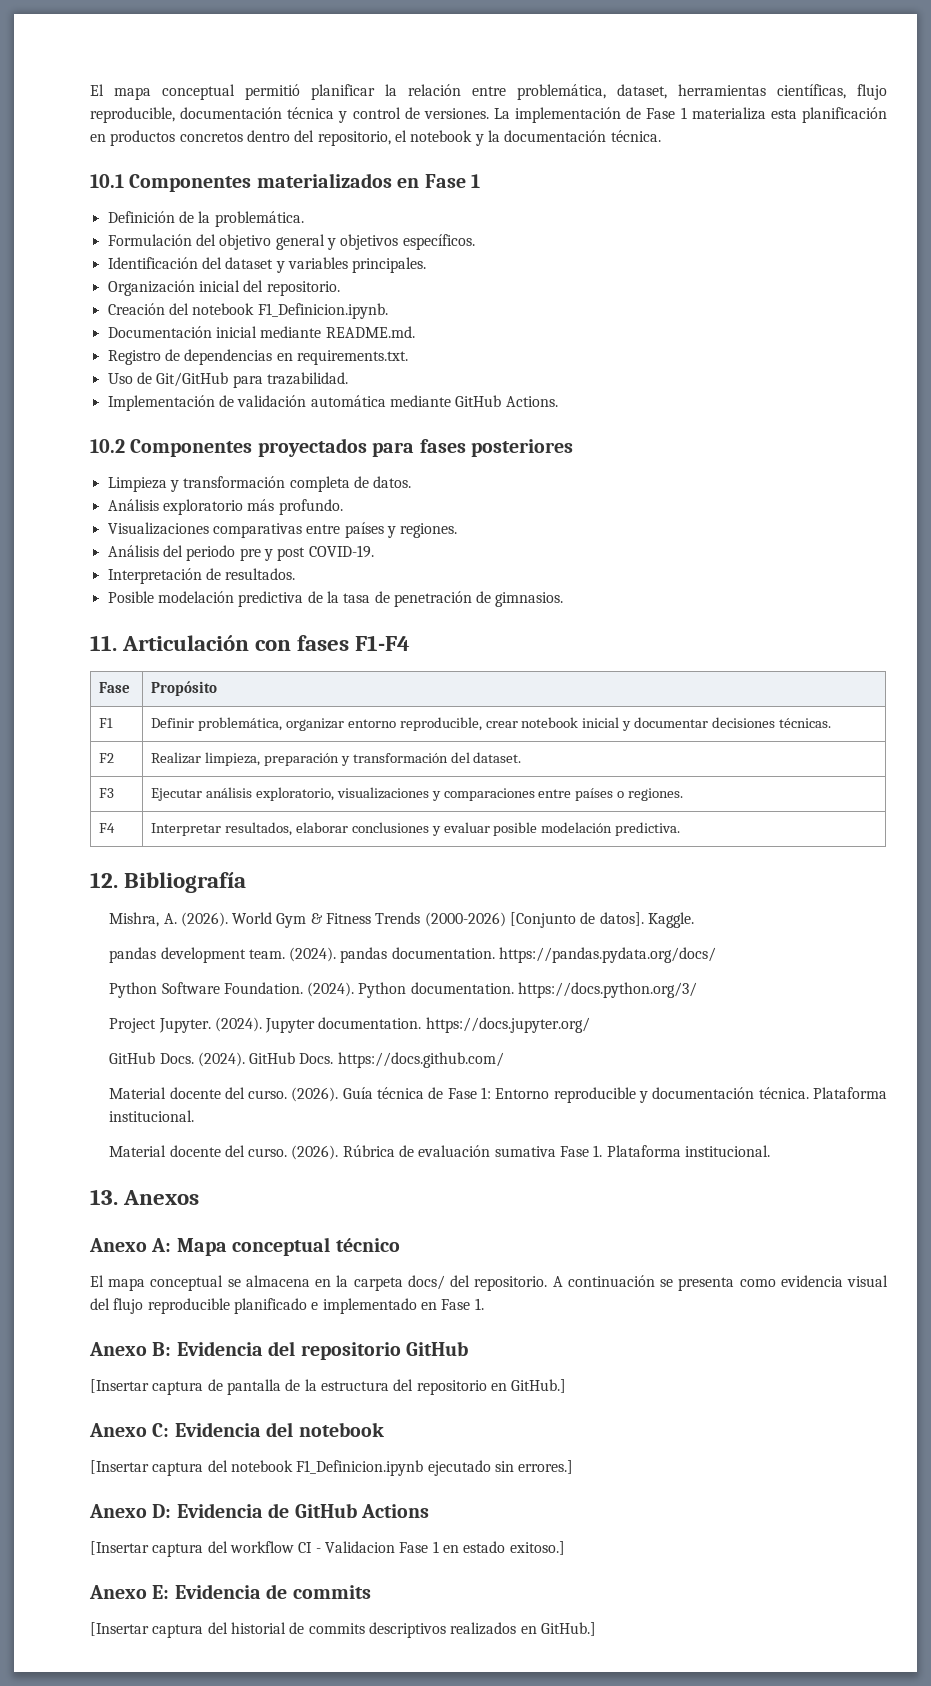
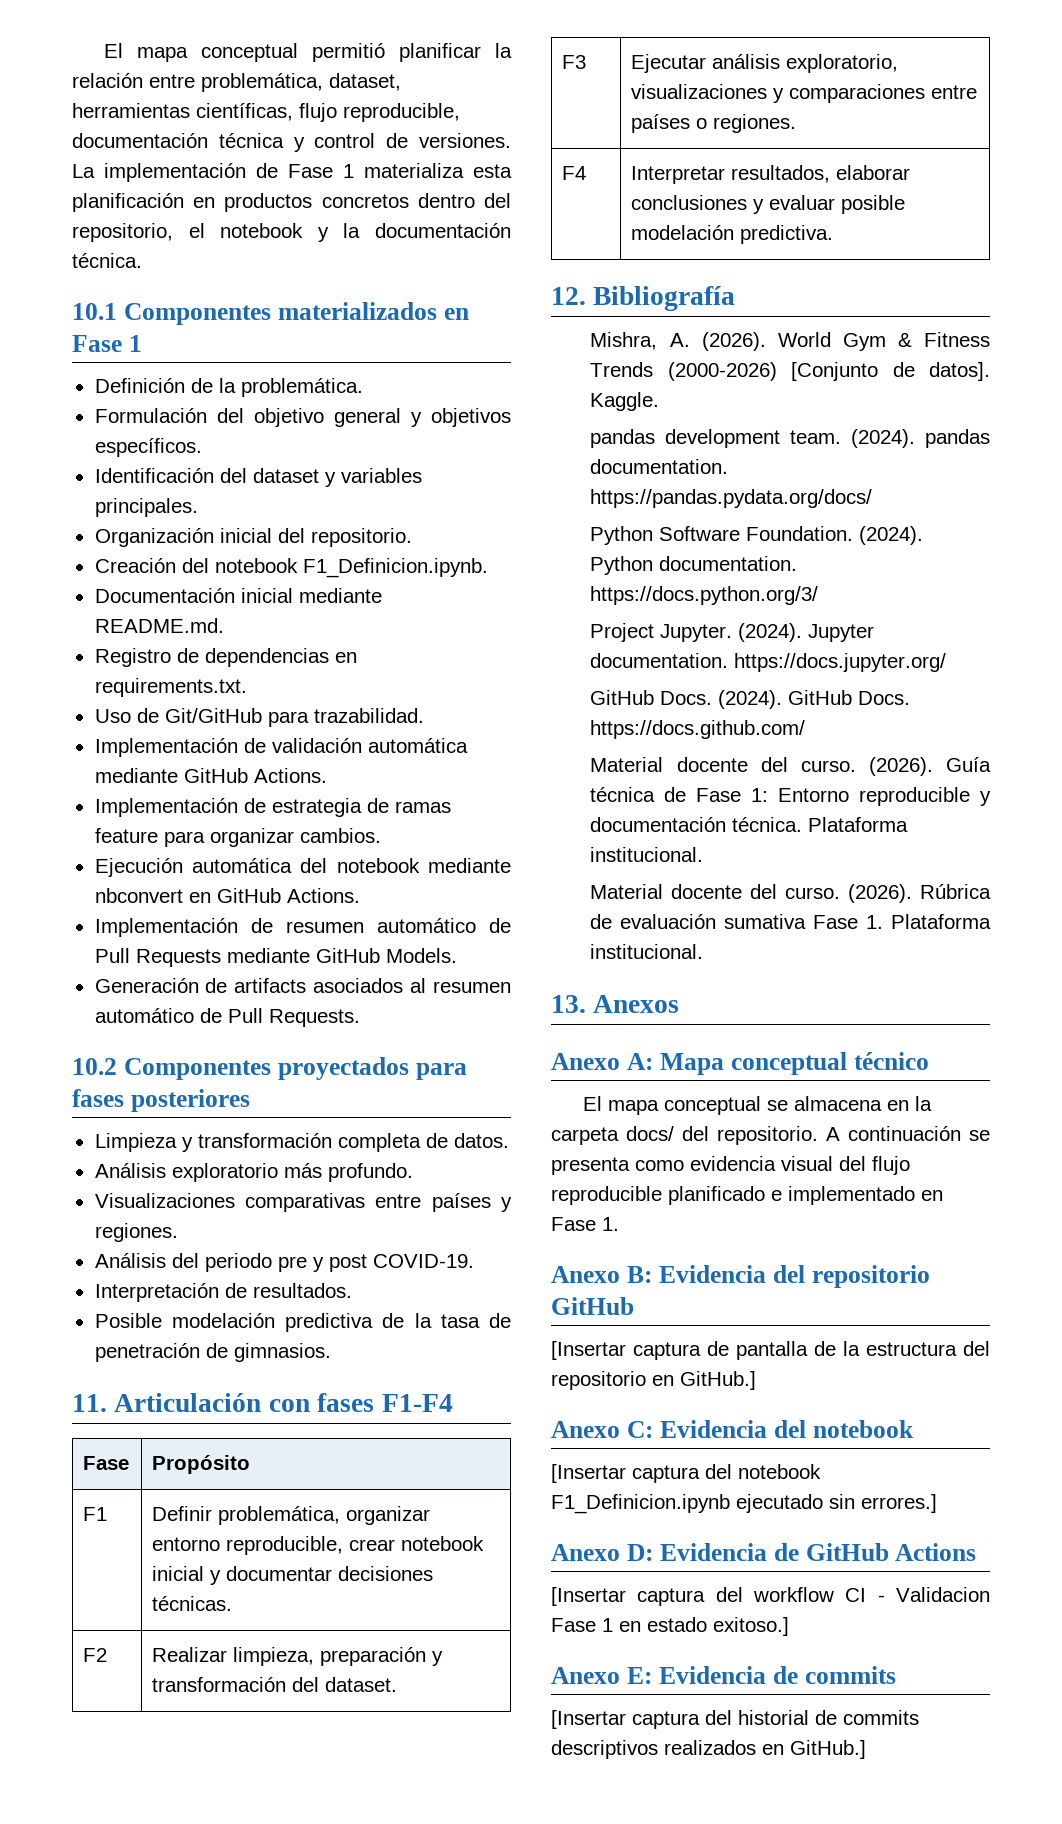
(558, 401) none -> [94,798,451,817] [94,828,381,847] [94,858,511,877] [94,888,360,903] [94,918,512,937] [94,948,457,967] [94,978,511,993] [94,1008,360,1027] // Implementación de estrategia de ramas feature para organizar cambios. // Ejecución automática del notebook mediante nbconvert en GitHub Actions. // Implementación de resumen automático de Pull Requests mediante GitHub Models. // Generación de artifacts asociados al resumen automático de Pull Requests.

